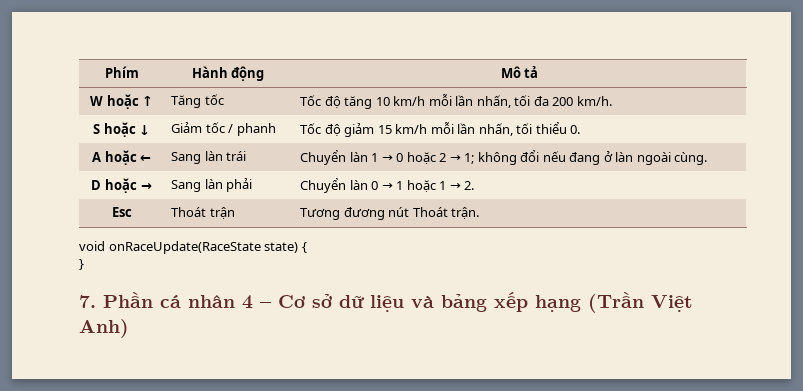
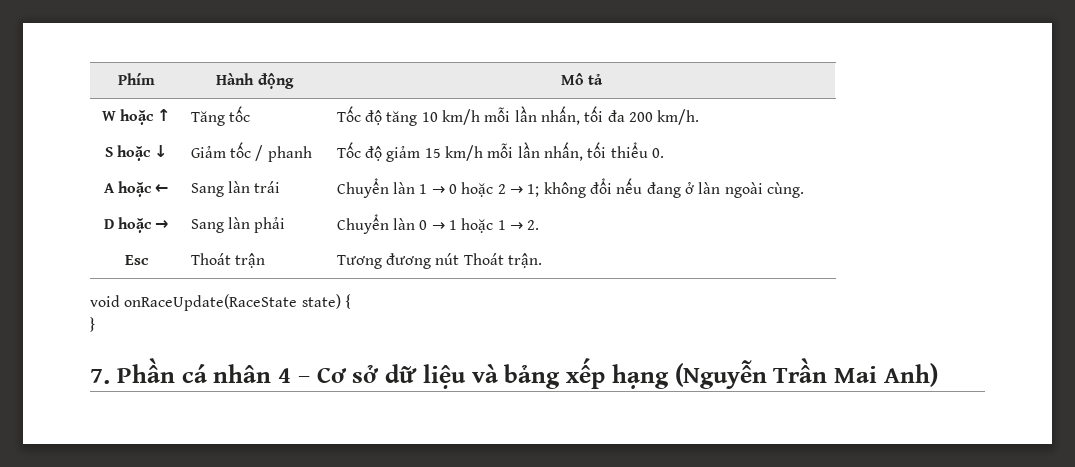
[588,292,693,313] (Trần Việt -> [674,358,877,389] (Nguyễn Trần Mai

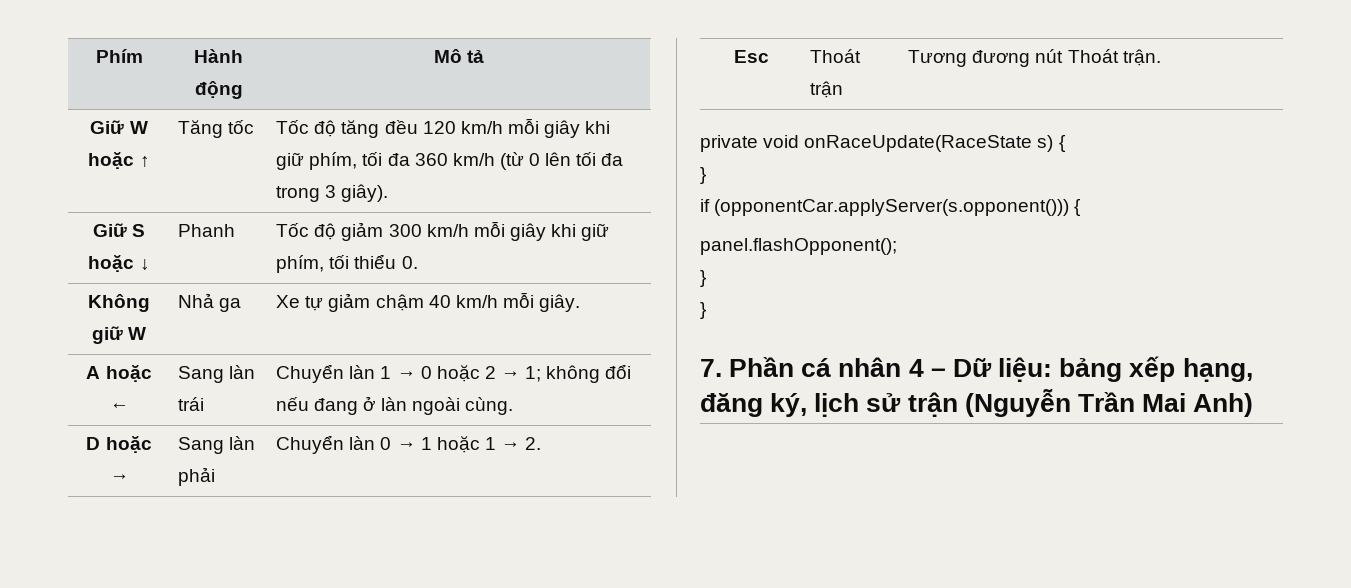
(604, 79) none -> [90,120,125,134] Giữ
[421,106,700,125] 10 km/h mỗi lần nhấn, tối đa 200 km/h. // -> [384,118,611,138] [276,152,624,170] [276,184,389,202] [92,223,127,237] đều 120 km/h mỗi giây khi giữ phím, tối đa 360 km/h (từ 0 lên tối đa trong 3 giây). // Giữ
[190,142,312,162] Giảm tốc / phanh -> [178,224,236,237] Phanh
[424,142,584,161] 15 km/h mỗi lần nhấn, -> [388,221,610,241] [276,255,325,273] 300 km/h mỗi giây khi giữ phím,
(665, 153) none -> [88,294,150,312] [91,326,147,344] [178,293,242,312] [276,292,581,312] // Không giữ W | Nhả ga | Xe tự giảm chậm 40 km/h mỗi giây.
(543, 260) none -> [700,135,758,152] private
[301,294,341,309] state) -> [1037,135,1054,152] s)
(95, 324) none -> [700,199,1082,216] [700,238,897,255] [700,270,706,287] [700,302,706,319] // if (opponentCar.applyServer(s.opponent())) { // panel.flashOpponent(); // } // }
[316,358,669,389] Cơ sở dữ liệu và bảng xếp hạng -> [952,356,1253,382] [700,392,958,417] Dữ liệu: bảng xếp hạng, đăng ký, lịch sử trận

